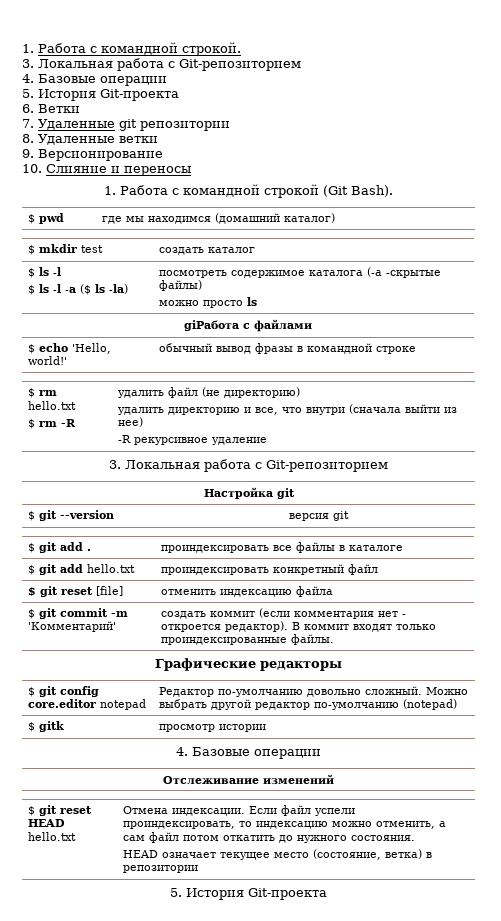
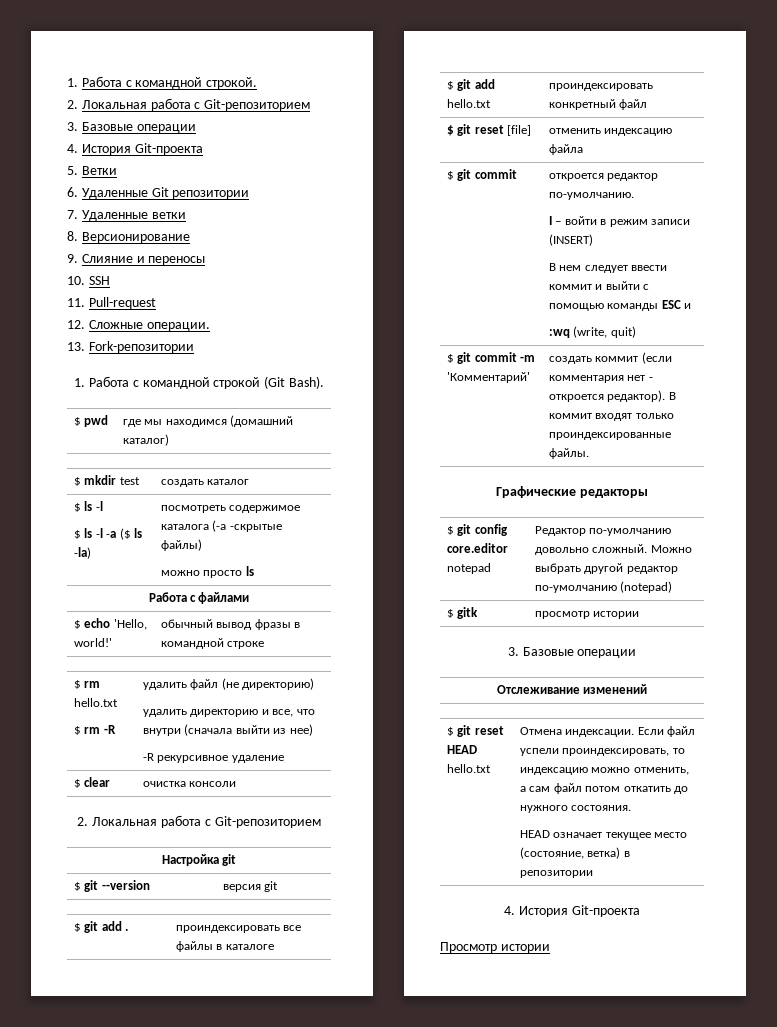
[22,58,301,71] [22,74,167,86] [22,89,179,101] 3. Локальная работа с Git-репозиторием // 4. Базовые операции // 5. История Git-проекта -> [67,98,311,111] [67,122,196,133] [67,143,203,155] [67,166,117,175] 2. Локальная работа с Git-репозиторием // 3. Базовые операции // 4. История Git-проекта // 5. Ветки
[38,104,80,113] Ветки -> [81,187,250,199] Удаленные Git репозитории
[119,119,230,131] git репозитории -> [151,212,186,219] ветки
[38,134,158,145] Удаленные ветки -> [81,232,190,243] Версионирование
[38,149,163,161] [22,164,42,173] Версионирование // 10. -> (78, 258) none
(191, 171) none -> [67,276,110,285] [67,297,156,309] [67,320,210,331] [67,341,194,353] // 10. SSH // 11. Pull-request // 12. Сложные операции. // 13. Fork-репозитории
[184,320,239,331] giРабота -> [148,592,187,602] Работа
[109,460,121,469] // 3. -> [74,777,111,788] [143,781,237,787] [77,817,89,826] // $ clear | очистка консоли // 2.
(333, 591) none -> [447,169,517,181] [549,173,659,181] [549,192,635,200] [549,216,690,227] [549,234,594,246] [549,263,668,273] [549,281,650,290] [549,300,692,311] [549,326,636,338] // $ git commit | откроется редактор по-умолчанию. // I – войти в режим записи (INSERT) // В нем следует ввести коммит и выйти с помощью команды ESC и // :wq (write, quit)
[176,747,188,756] 4. -> [507,647,519,656] 3.
[170,888,327,900] 5. История Git-проекта -> [504,905,640,917] [440,942,550,953] 4. История Git-проекта // Просмотр истории

